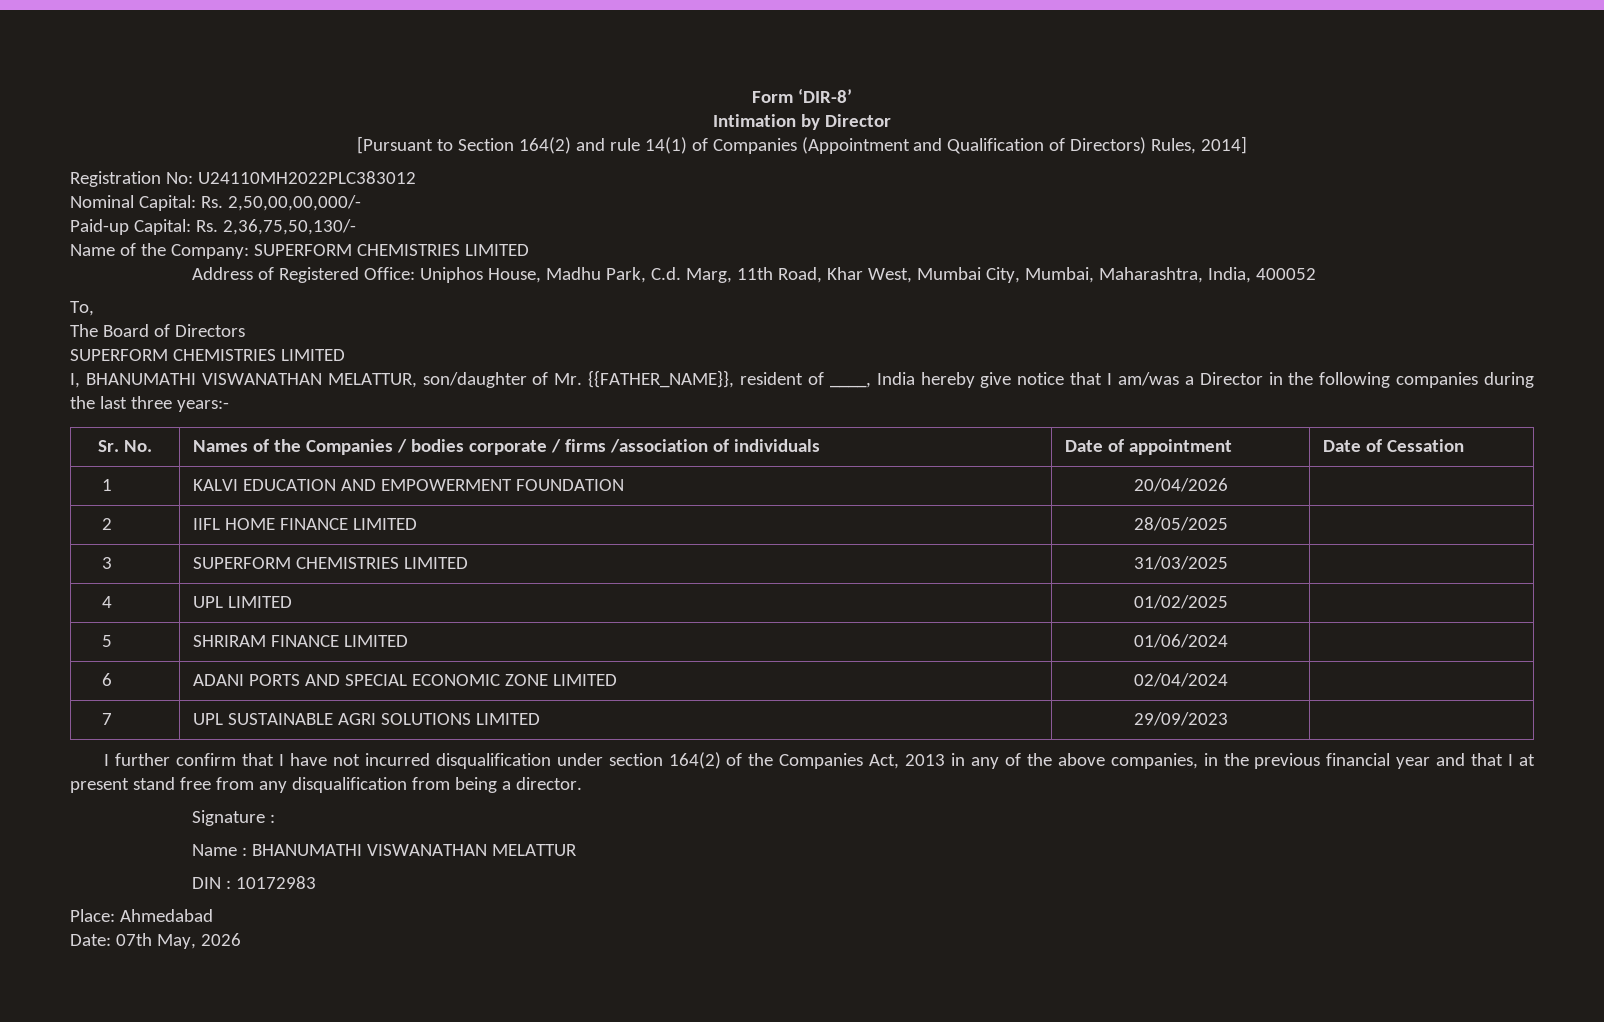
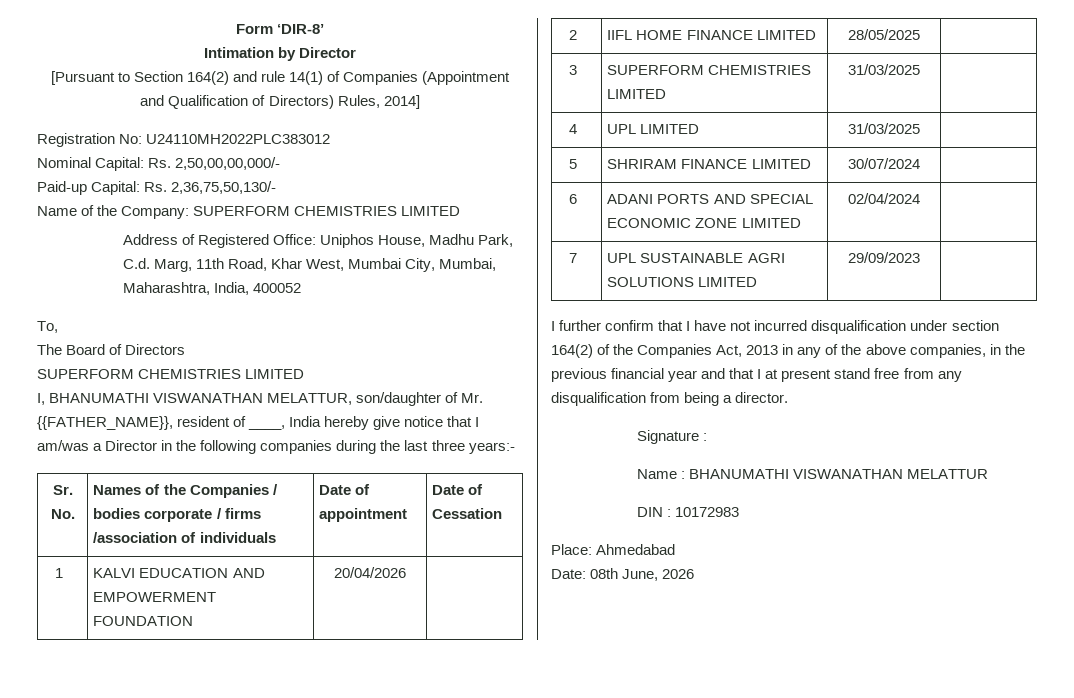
[1133,595,1228,609] 01/02/2025 -> [848,123,920,134] 31/03/2025
[1133,634,1228,648] 01/06/2024 -> [848,158,920,169] 30/07/2024
[115,933,196,949] 07th May, -> [590,568,659,581] 08th June,

